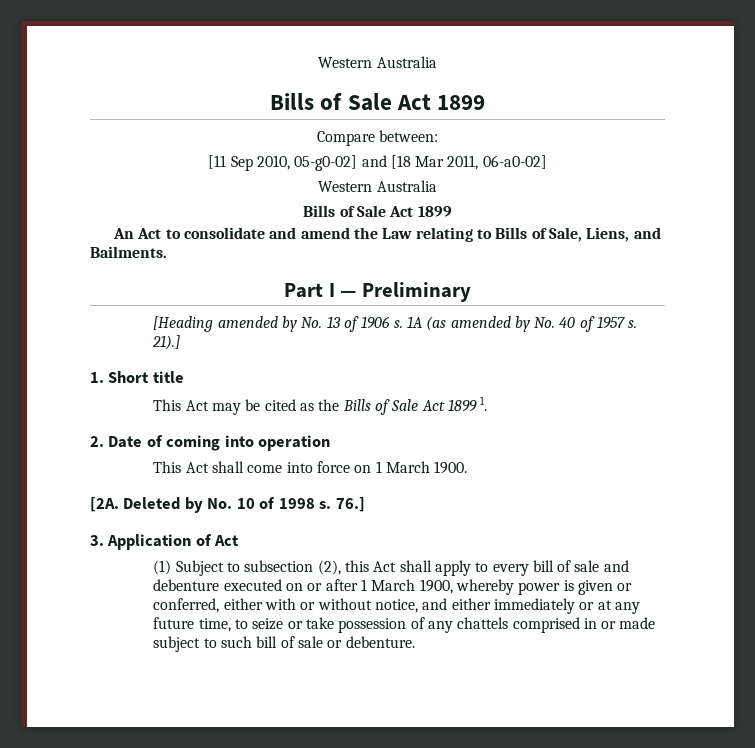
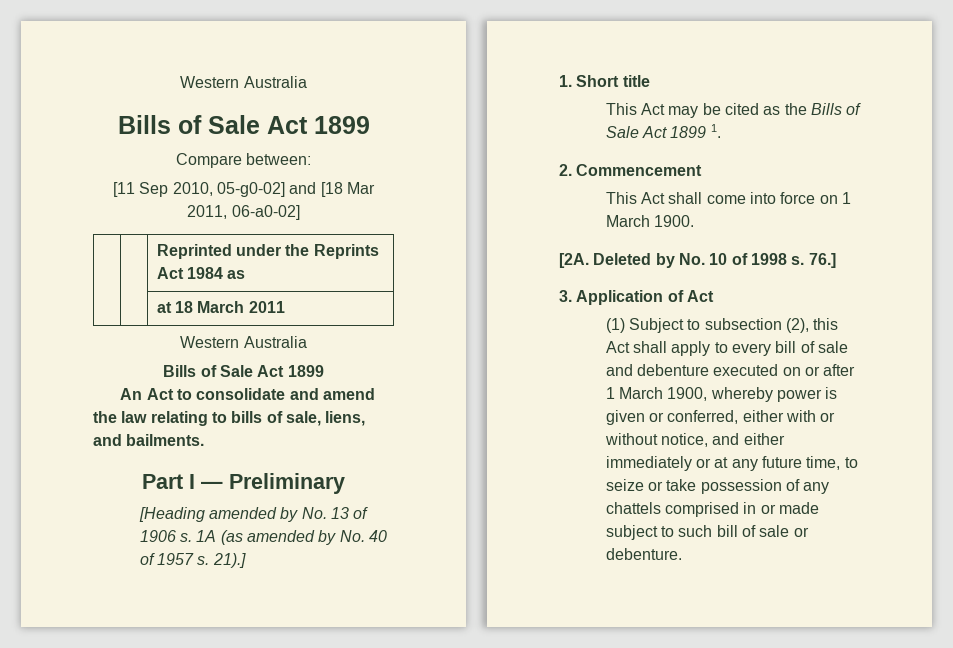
(547, 162) none -> [156,244,379,259] [156,267,246,279] [156,301,285,313] // | | Reprinted under the Reprints Act 1984 as // | | at 18 March 2011
[382,228,413,239] Law -> [121,411,148,423] law
[495,227,661,242] [90,246,167,258] Bills of Sale, Liens, and Bailments. -> [231,411,366,426] [93,434,205,446] bills of sale, liens, and bailments.
[108,435,331,451] Date of coming into operation -> [576,164,703,176] Commencement

